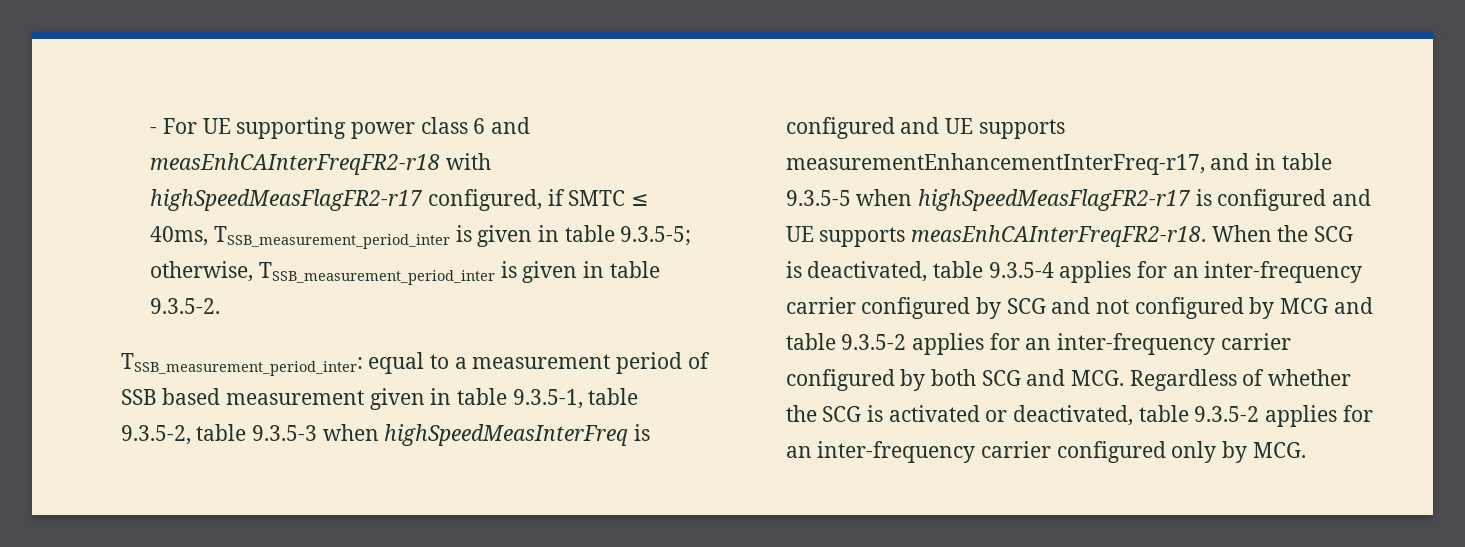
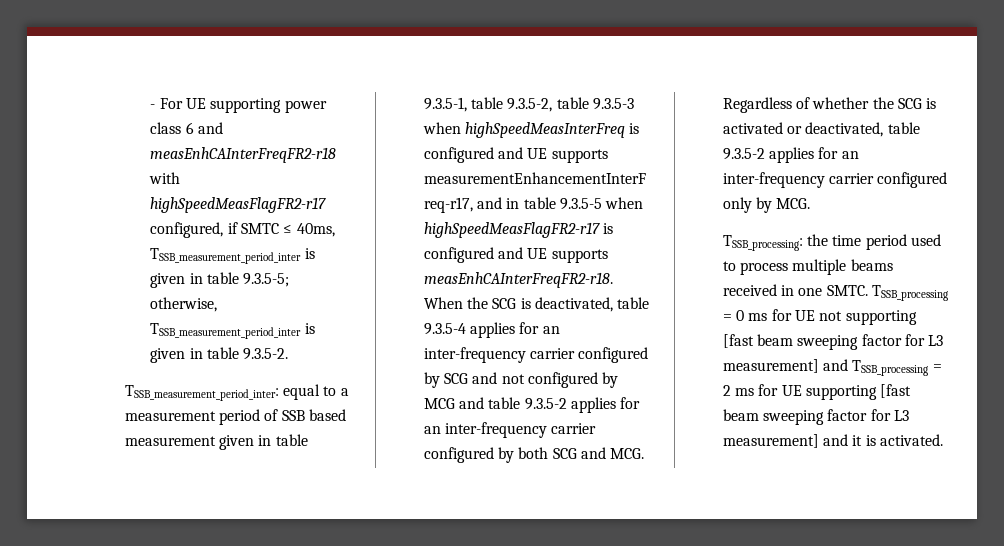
(1306, 450) none -> [722,234,941,251] [722,259,893,275] [722,284,948,301] [722,309,917,325] [722,334,944,350] [722,359,942,376] [722,384,912,400] [722,409,909,425] [722,434,943,448] // TSSB_processing: the time period used to process multiple beams received in one SMTC. TSSB_processing = 0 ms for UE not supporting [fast beam sweeping factor for L3 measurement] and TSSB_processing = 2 ms for UE supporting [fast beam sweeping factor for L3 measurement] and it is activated.

